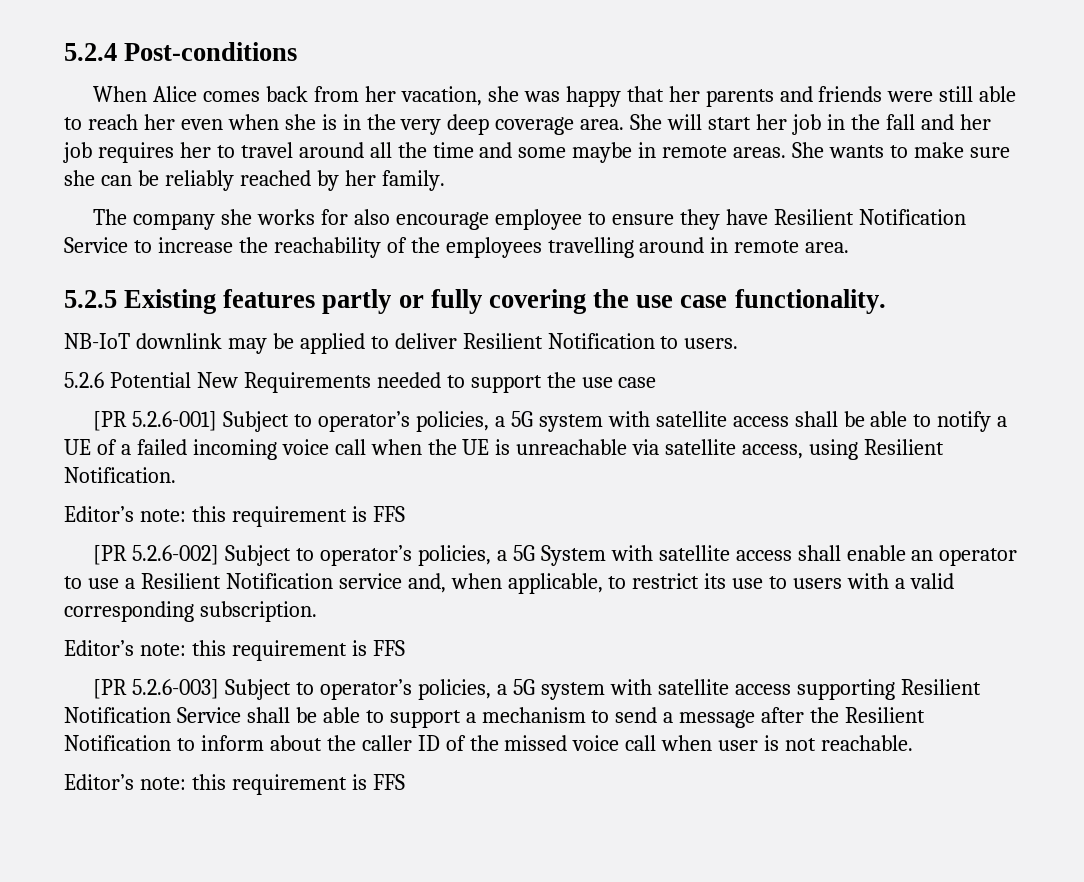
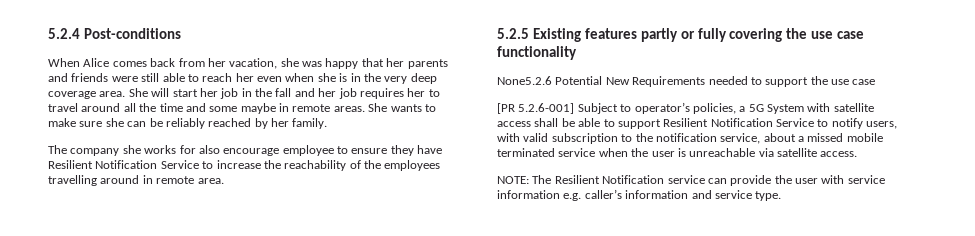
[734,289,886,314] [64,333,739,354] [64,372,104,388] functionality. // NB-IoT downlink may be applied to deliver Resilient Notification to users. // 5.2.6 -> [497,46,577,60] [497,76,552,85] functionality // None5.2.6
[538,414,603,432] system -> [767,104,804,114] System
[937,411,1008,432] [64,439,366,460] notify a UE of a failed incoming voice call -> [617,118,898,129] [497,133,883,144] [497,148,596,157] support Resilient Notification Service to notify users, with valid subscription to the notification service, about a missed mobile terminated service
[462,439,490,455] UE -> [651,151,675,157] user
[742,439,945,460] [64,467,176,483] [64,506,405,527] [93,545,1018,566] [64,573,954,594] [64,601,317,622] [64,640,405,661] [93,679,981,700] [64,707,926,728] [64,735,914,751] [64,774,405,795] access, using Resilient Notification. // Editor’s note: this requirement is FFS // [PR 5.2.6-002] Subject to operator’s policies, a 5G System with satellite access shall enable an operator to use a Resilient Notification service and, when applicable, to restrict its use to users with a valid corresponding subscription. // Editor’s note: this requirement is FFS // [PR 5.2.6-003] Subject to operator’s policies, a 5G system with satellite access supporting Resilient Notification Service shall be able to support a mechanism to send a message after the Resilient Notification to inform about the caller ID of the missed voice call when user is not reachable. // Editor’s note: this requirement is FFS -> [820,151,858,157] [497,175,885,186] [497,189,782,201] access. // NOTE: The Resilient Notification service can provide the user with service information e.g. caller’s information and service type.

